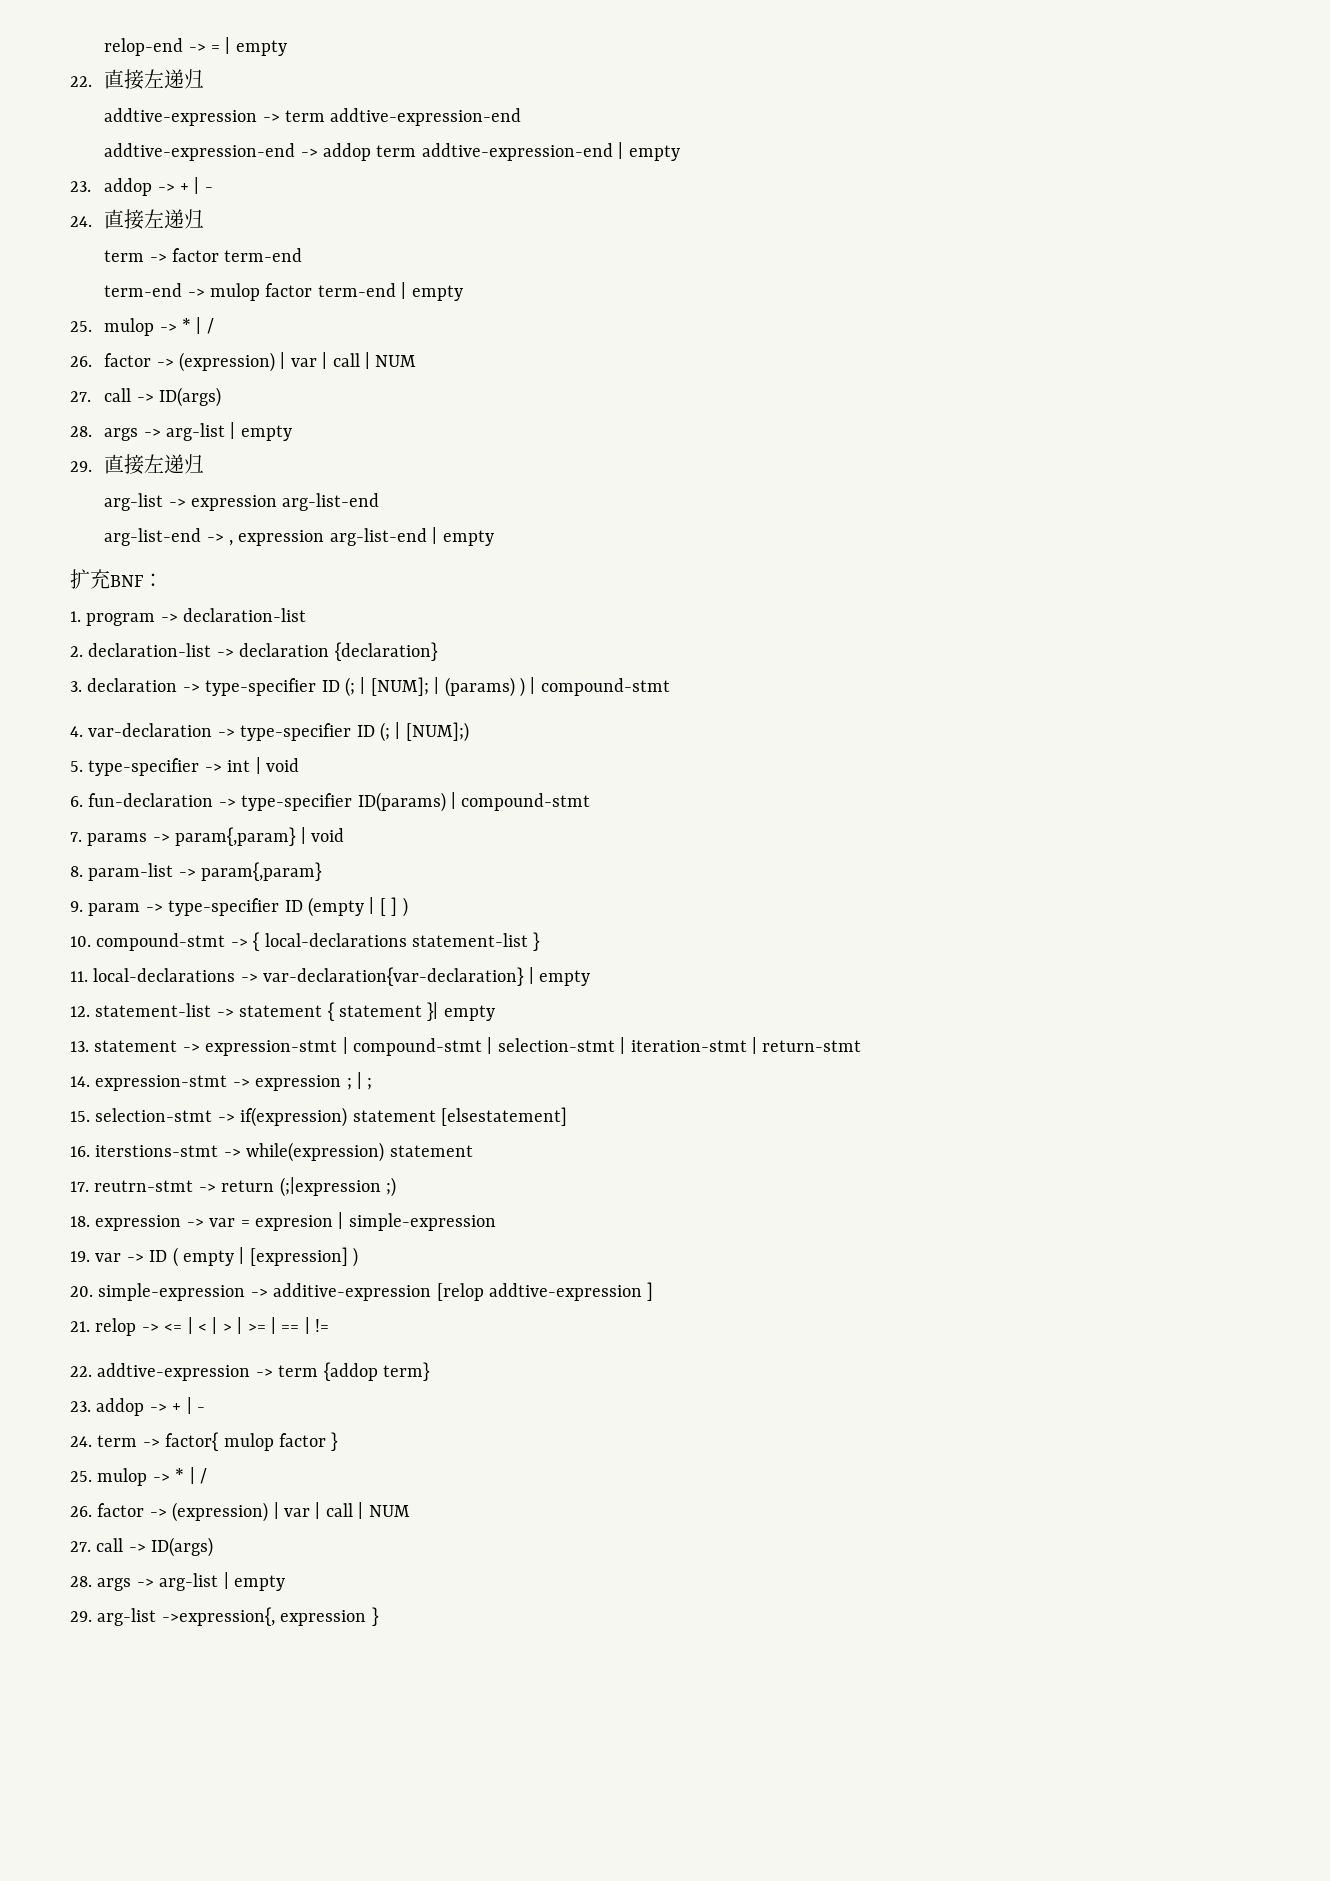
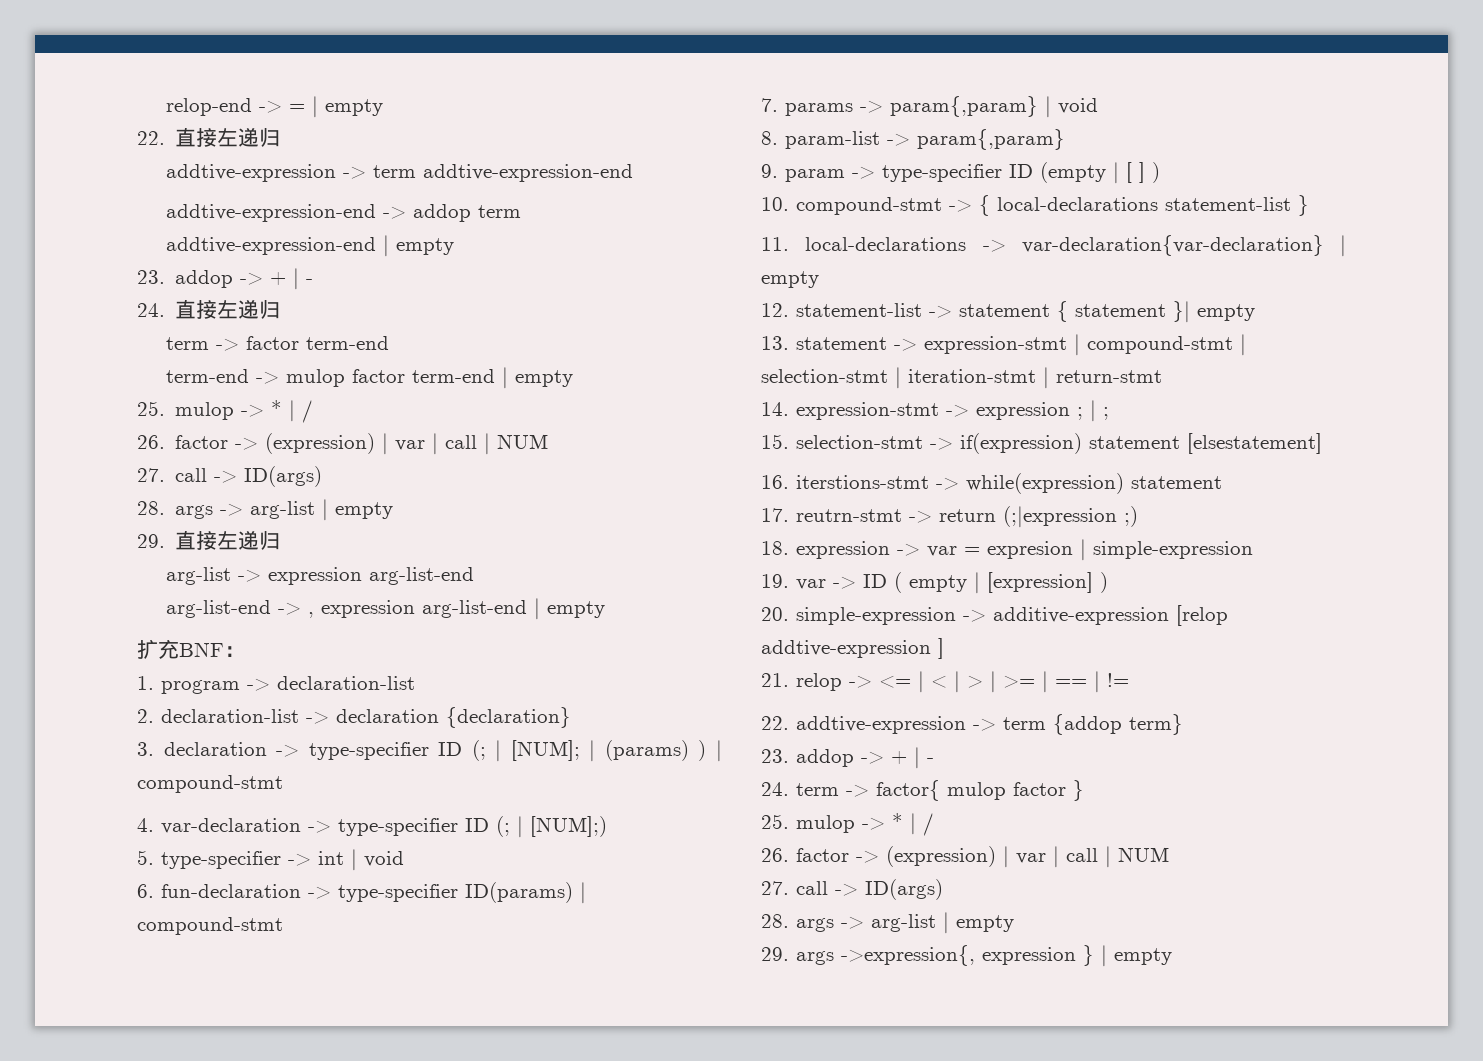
[97,1608,157,1626] arg-list -> [796,951,834,965] args
(379, 1616) none -> [1101,945,1172,967] | empty

